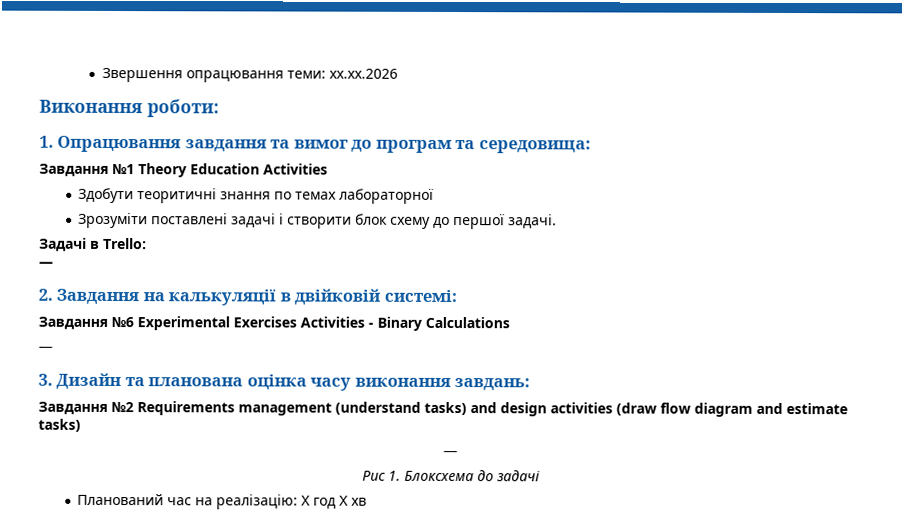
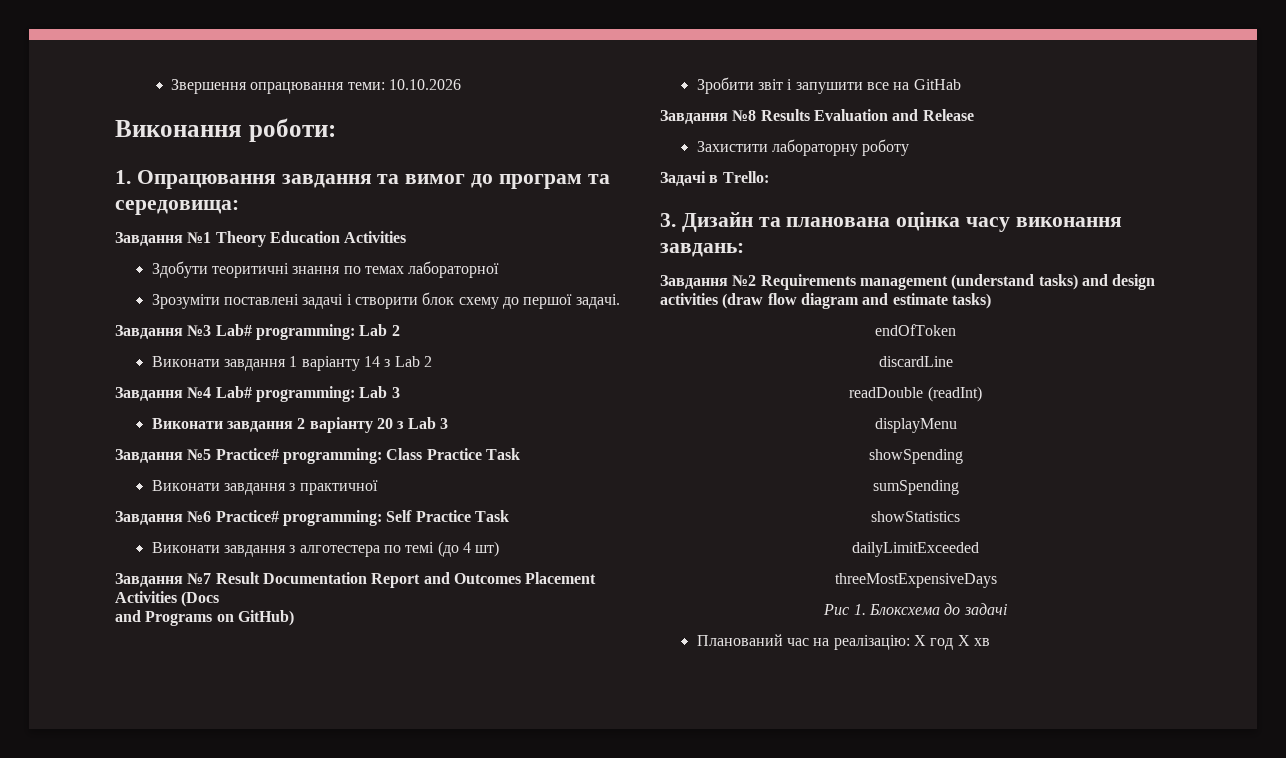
[328,68,398,79] xx.xx.2026 -> [389,79,462,90] 10.10.2026
[39,237,147,252] [38,261,54,267] [38,288,457,306] [38,316,510,331] [38,346,53,352] Задачі в Trello: // — // 2. Завдання на калькуляції в двійковій системі: // Завдання №6 Experimental Exercises Activities - Binary Calculations // — -> [115,324,400,340] [151,356,433,371] [115,386,400,402] [151,417,449,433] [115,448,520,464] [151,480,378,495] [115,510,509,526] [151,541,500,557] [115,572,597,588] [115,591,220,607] [115,610,294,626] [696,77,961,94] [660,109,974,124] [696,139,910,156] [660,171,769,186] Завдання №3 Lab# programming: Lab 2 // Виконати завдання 1 варіанту 14 з Lab 2 // Завдання №4 Lab# programming: Lab 3 // Виконати завдання 2 варіанту 20 з Lab 3 // Завдання №5 Practice# programming: Class Practice Task // Виконати завдання з практичної // Завдання №6 Practice# programming: Self Practice Task // Виконати завдання з алготестера по темі (до 4 шт) // Завдання №7 Result Documentation Report and Outcomes Placement Activities (Docs // and Programs on GitHub) // Зробити звіт і запушити все на GitHab // Завдання №8 Results Evaluation and Release // Захистити лабораторну роботу // Задачі в Trello:
[443,450,458,457] — -> [875,324,956,336] [878,356,953,367] [849,386,982,402] [874,418,957,433] [868,449,963,464] [872,480,959,495] [871,511,960,522] [852,542,979,557] [834,573,997,588] endOfToken // discardLine // readDouble (readInt) // displayMenu // showSpending // sumSpending // showStatistics // dailyLimitExceeded // threeMostExpensiveDays

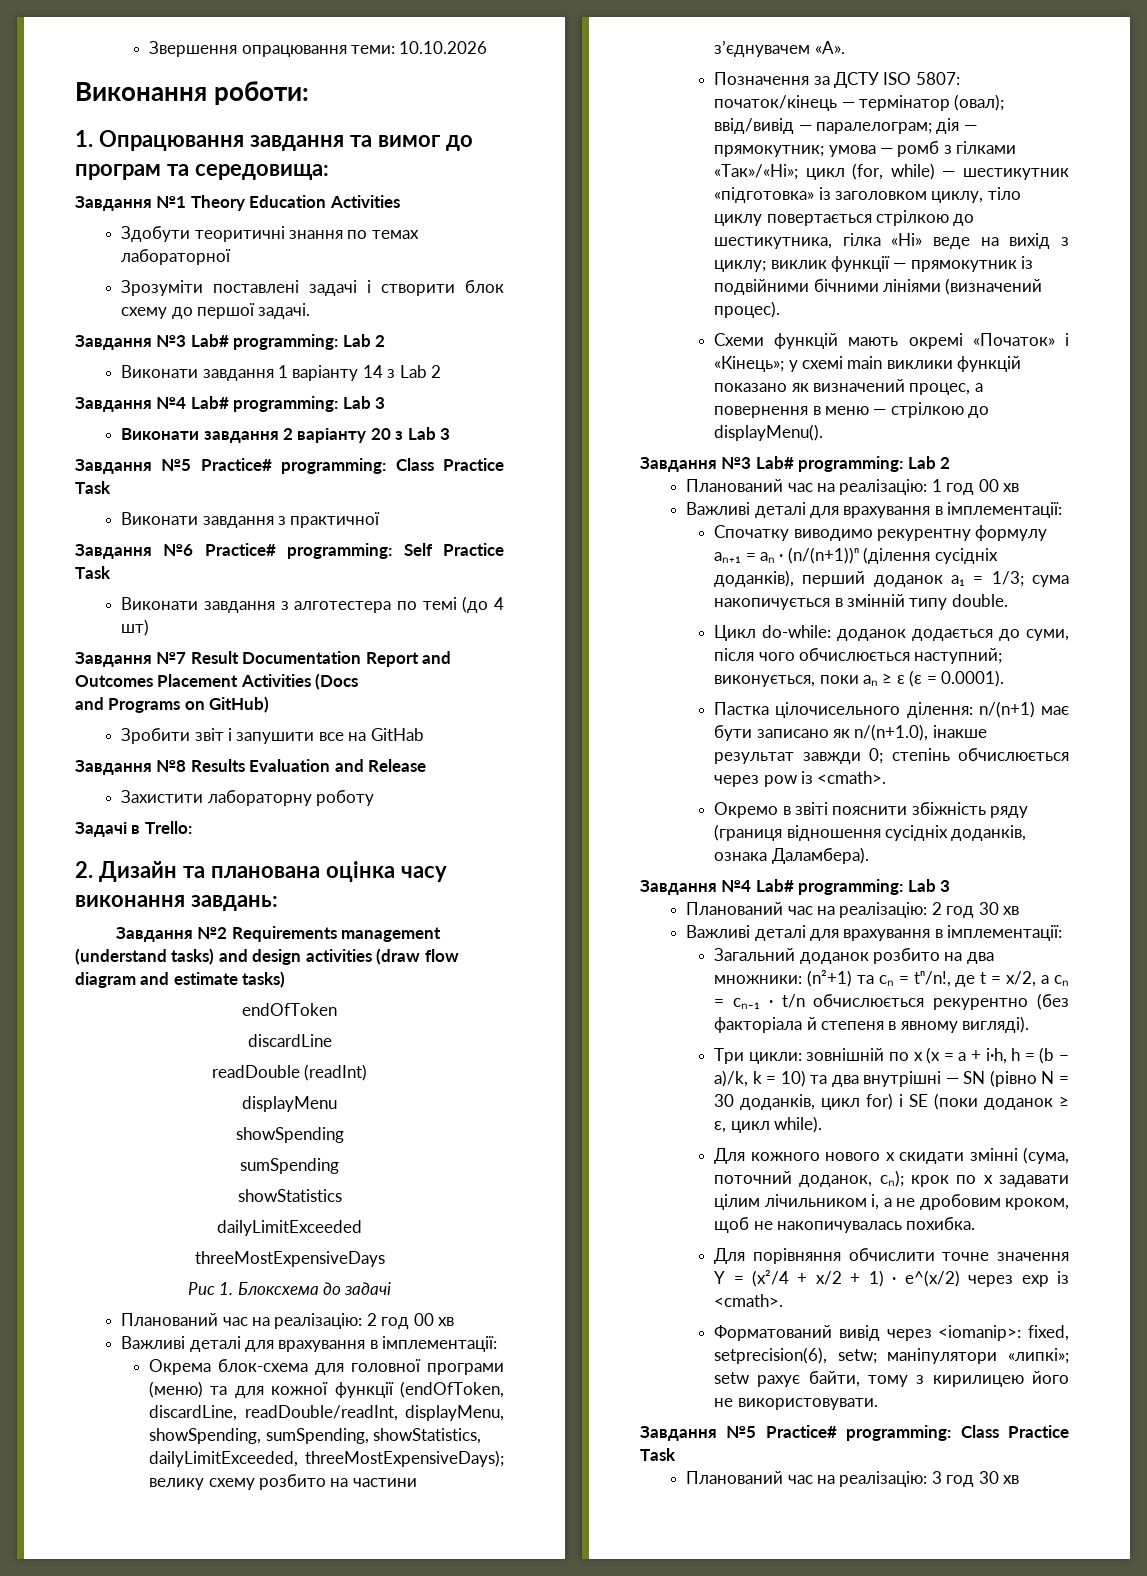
[660,213,676,227] 3. -> [75,861,93,878] 2.
[914,635,970,650] X год X -> [366,1313,455,1329] [121,1336,498,1352] [149,1359,505,1375] [149,1381,505,1398] [149,1405,505,1421] [149,1428,481,1444] [149,1450,504,1467] [149,1474,417,1490] [714,40,845,57] [714,72,960,88] [714,94,1005,111] [714,118,977,134] [714,141,1017,157] [714,163,1069,180] [714,187,1021,203] [714,210,975,226] [714,233,1069,249] [714,256,1034,272] [714,278,1043,295] [714,301,781,318] [714,333,1069,349] [714,356,1022,372] [714,379,983,395] [714,402,990,418] [714,424,824,441] [640,456,951,472] [686,479,1020,495] [686,502,1063,518] [714,525,1048,541] [714,547,998,564] [714,570,1069,587] [714,594,1008,610] [714,625,1069,641] [714,648,1003,664] [714,670,1005,687] [714,701,1069,718] [714,724,987,741] [714,748,1069,764] [714,771,887,787] [714,802,1029,818] [714,824,1027,841] [714,847,869,864] [640,879,951,895] [686,902,1020,918] [686,925,1063,941] [714,948,994,964] [714,970,1069,987] [714,993,1069,1010] [714,1016,1030,1033] [714,1047,1070,1064] [714,1070,1069,1087] [714,1093,1069,1110] [714,1116,822,1133] [714,1147,1069,1164] [714,1170,1069,1187] [714,1194,1069,1210] [714,1217,976,1233] [714,1248,1069,1264] [714,1270,1069,1287] [714,1294,784,1307] [714,1325,1069,1341] [714,1347,1069,1364] [714,1371,1069,1387] [714,1398,878,1410] [640,1425,1069,1441] [640,1448,676,1461] [686,1471,999,1487] 2 год 00 хв // Важливі деталі для врахування в імплементації: // Окрема блок-схема для головної програми (меню) та для кожної функції (endOfToken, discardLine, readDouble/readInt, displayMenu, showSpending, sumSpending, showStatistics, dailyLimitExceeded, threeMostExpensiveDays); велику схему розбито на частини з’єднувачем «A». // Позначення за ДСТУ ISO 5807: початок/кінець — термінатор (овал); ввід/вивід — паралелограм; дія — прямокутник; умова — ромб з гілками «Так»/«Ні»; цикл (for, while) — шестикутник «підготовка» із заголовком циклу, тіло циклу повертається стрілкою до шестикутника, гілка «Ні» веде на вихід з циклу; виклик функції — прямокутник із подвійними бічними лініями (визначений процес). // Схеми функцій мають окремі «Початок» і «Кінець»; у схемі main виклики функцій показано як визначений процес, а повернення в меню — стрілкою до displayMenu(). // Завдання №3 Lab# programming: Lab 2 // Планований час на реалізацію: 1 год 00 хв // Важливі деталі для врахування в імплементації: // Спочатку виводимо рекурентну формулу aₙ₊₁ = aₙ · (n/(n+1))ⁿ (ділення сусідніх доданків), перший доданок a₁ = 1/3; сума накопичується в змінній типу double. // Цикл do-while: доданок додається до суми, після чого обчислюється наступний; виконується, поки aₙ ≥ ε (ε = 0.0001). // Пастка цілочисельного ділення: n/(n+1) має бути записано як n/(n+1.0), інакше результат завжди 0; степінь обчислюється через pow із <cmath>. // Окремо в звіті пояснити збіжність ряду (границя відношення сусідніх доданків, ознака Даламбера). // Завдання №4 Lab# programming: Lab 3 // Планований час на реалізацію: 2 год 30 хв // Важливі деталі для врахування в імплементації: // Загальний доданок розбито на два множники: (n²+1) та cₙ = tⁿ/n!, де t = x/2, а cₙ = cₙ₋₁ · t/n обчислюється рекурентно (без факторіала й степеня в явному вигляді). // Три цикли: зовнішній по x (x = a + i·h, h = (b − a)/k, k = 10) та два внутрішні — SN (рівно N = 30 доданків, цикл for) і SE (поки доданок ≥ ε, цикл while). // Для кожного нового x скидати змінні (сума, поточний доданок, cₙ); крок по x задавати цілим лічильником i, а не дробовим кроком, щоб не накопичувалась похибка. // Для порівняння обчислити точне значення Y = (x²/4 + x/2 + 1) · e^(x/2) через exp із <cmath>. // Форматований вивід через <iomanip>: fixed, setprecision(6), setw; маніпулятори «липкі»; setw рахує байти, тому з кирилицею його не використовувати. // Завдання №5 Practice# programming: Class Practice Task // Планований час на реалізацію: 3 год 30

